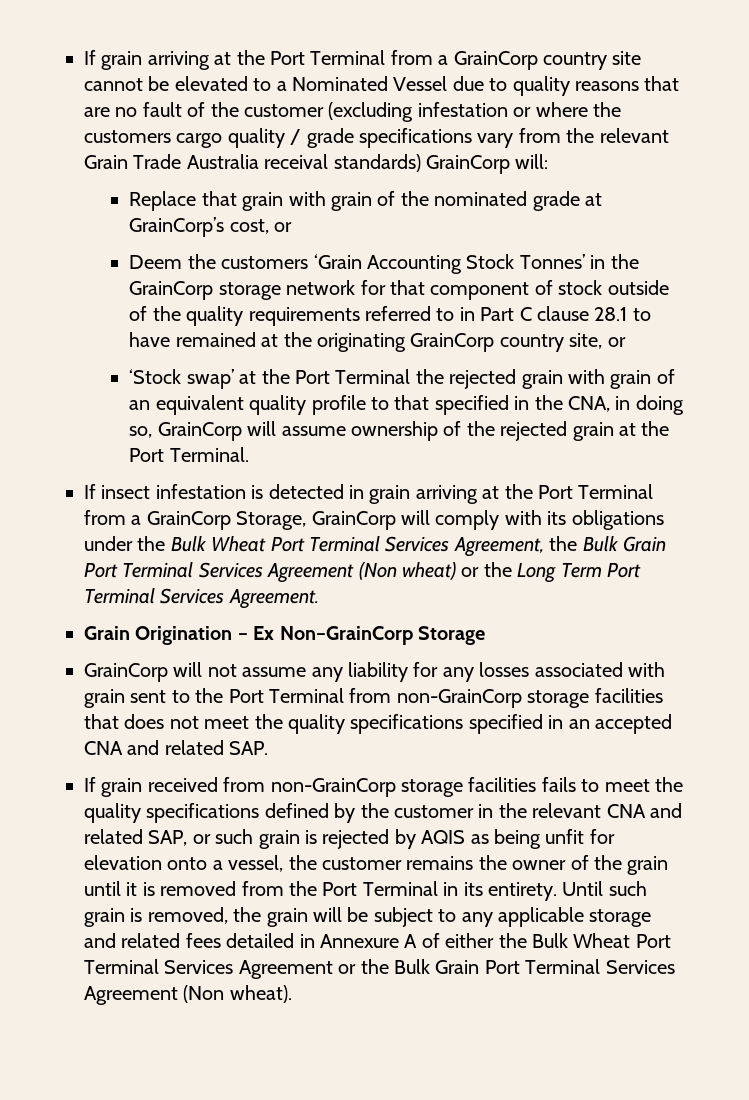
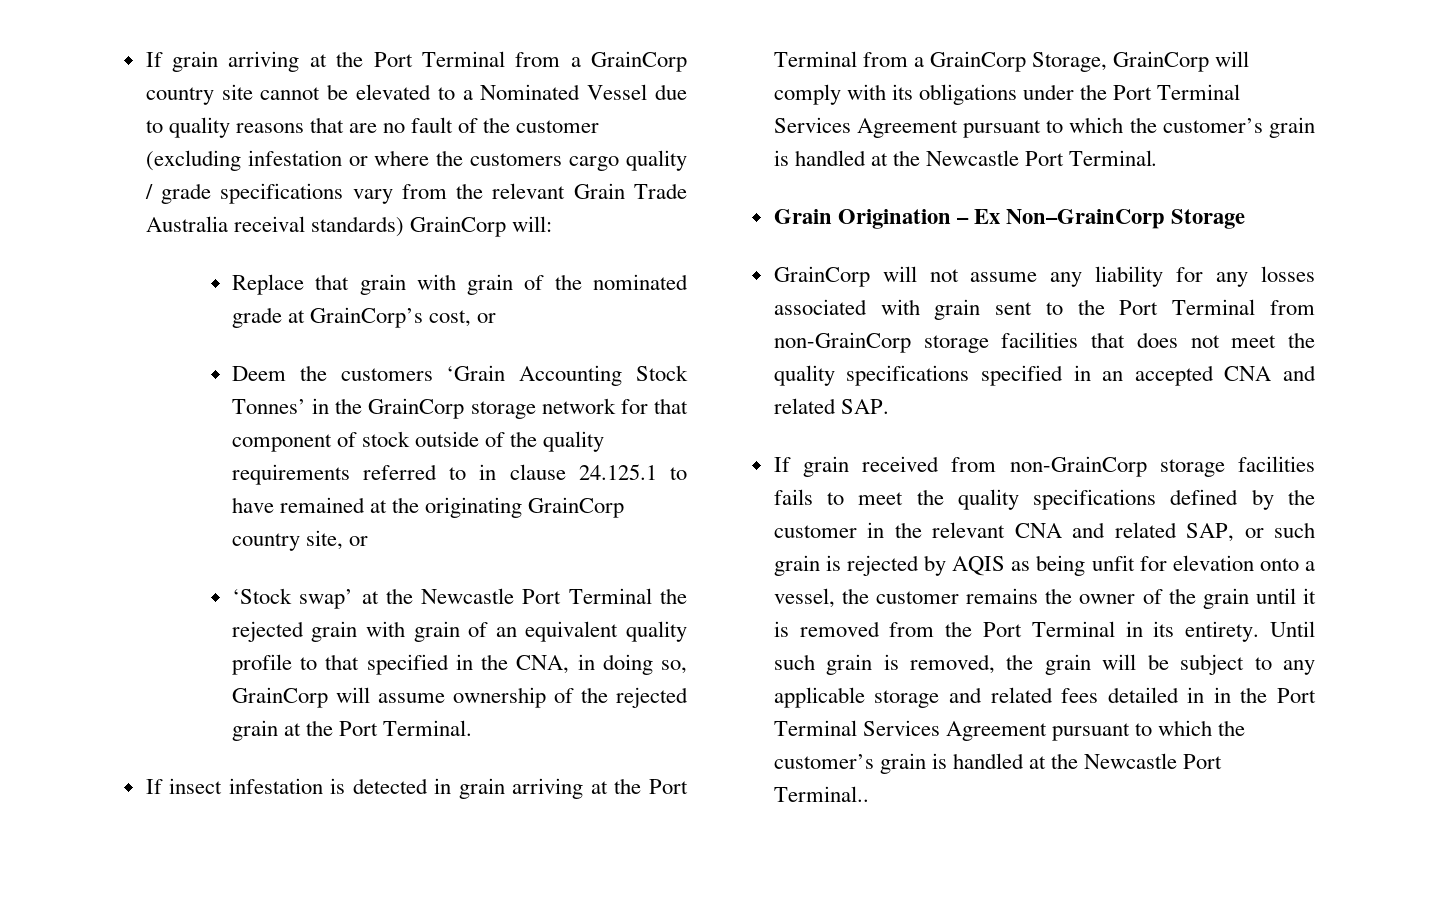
[480,306,628,321] Part C clause 28.1 -> [509,464,657,480] clause 24.125.1
(290, 376) none -> [421,588,515,604] Newcastle
[170,536,666,557] [84,562,641,583] [84,588,319,609] Bulk Wheat Port Terminal Services Agreement, the Bulk Grain Port Terminal Services Agreement (Non wheat) or the Long Term Port Terminal Services Agreement. -> [1113,84,1241,100] [773,117,1315,138] [773,150,1159,166] Port Terminal Services Agreement pursuant to which the customer’s grain is handled at the Newcastle Port Terminal.
[320,933,671,948] [84,959,675,979] [84,985,292,1005] Annexure A of either the Bulk Wheat Port Terminal Services Agreement or the Bulk Grain Port Terminal Services Agreement (Non wheat). -> [1213,687,1316,703] [773,720,1246,741] [773,753,1223,774] [773,786,869,802] in the Port Terminal Services Agreement pursuant to which the customer’s grain is handled at the Newcastle Port Terminal..

